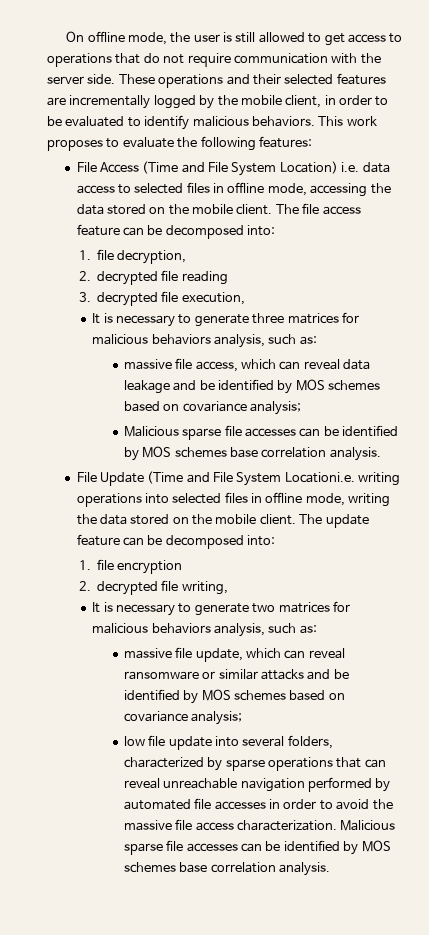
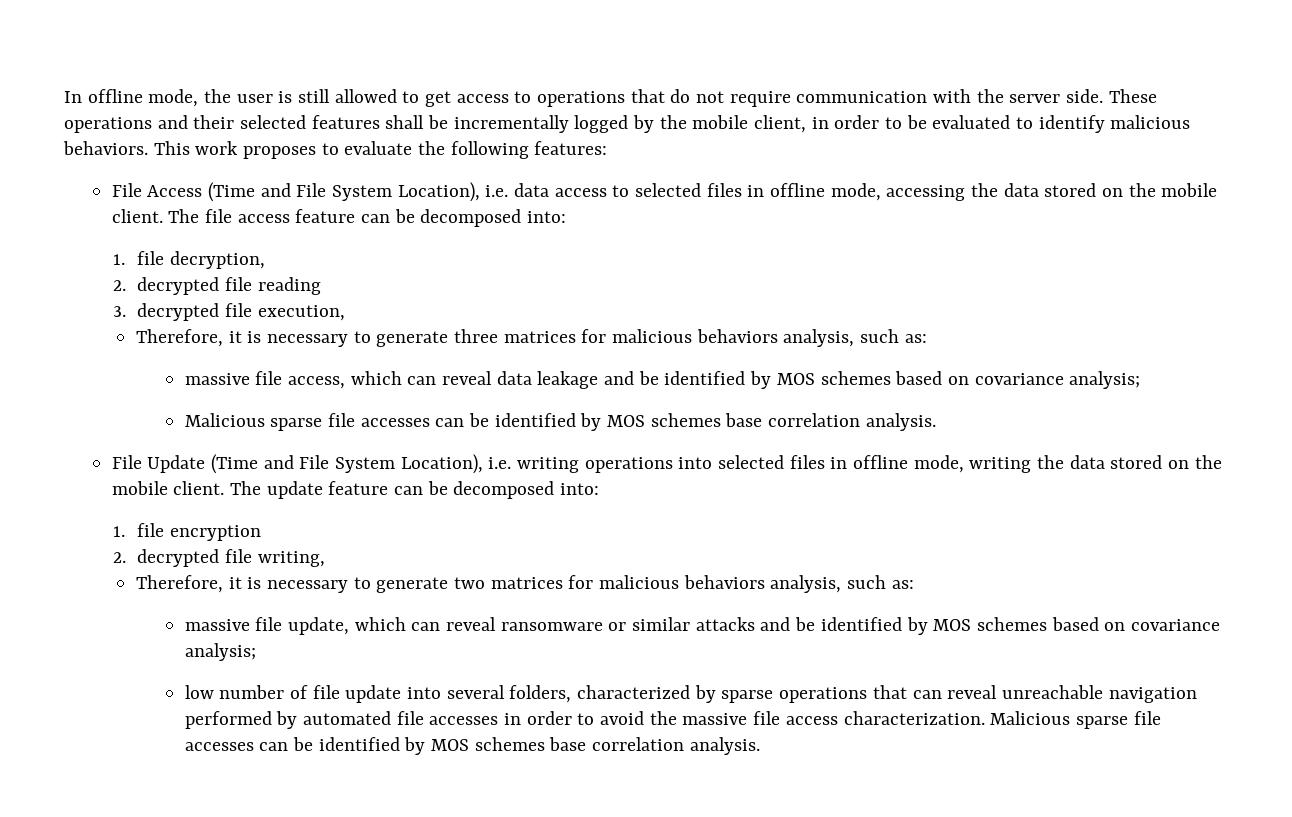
[66,31,85,42] On -> [64,91,82,103] In
[47,97,66,106] are -> [385,115,449,129] shall be
[279,161,338,174] Location) -> [397,182,480,202] Location),
[92,313,101,324] It -> [135,329,242,347] Therefore, it
[284,472,355,483] Locationi.e. -> [400,454,512,474] Location), i.e.
[92,602,101,613] It -> [135,575,242,593] Therefore, it
(145, 741) none -> [219,685,309,699] number of

